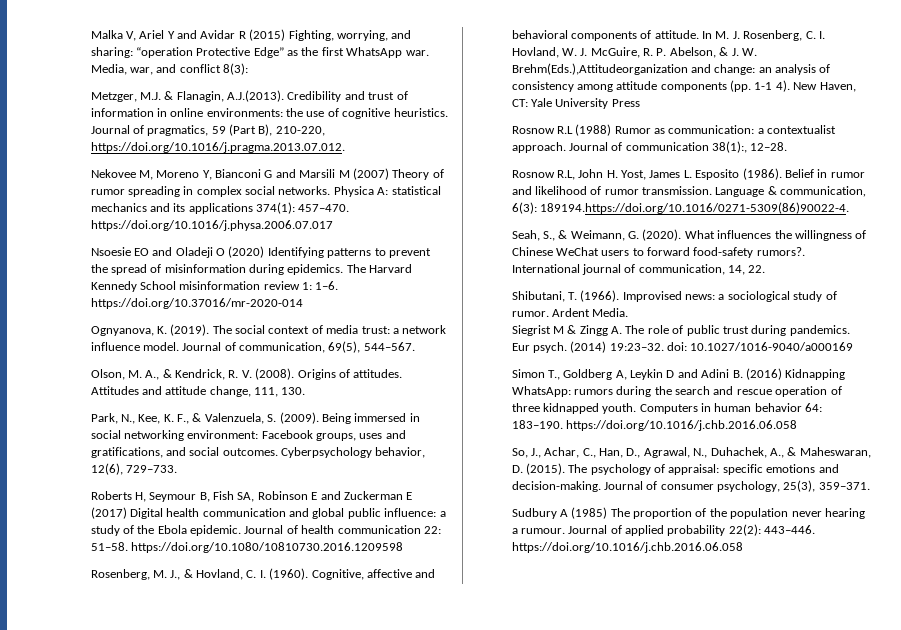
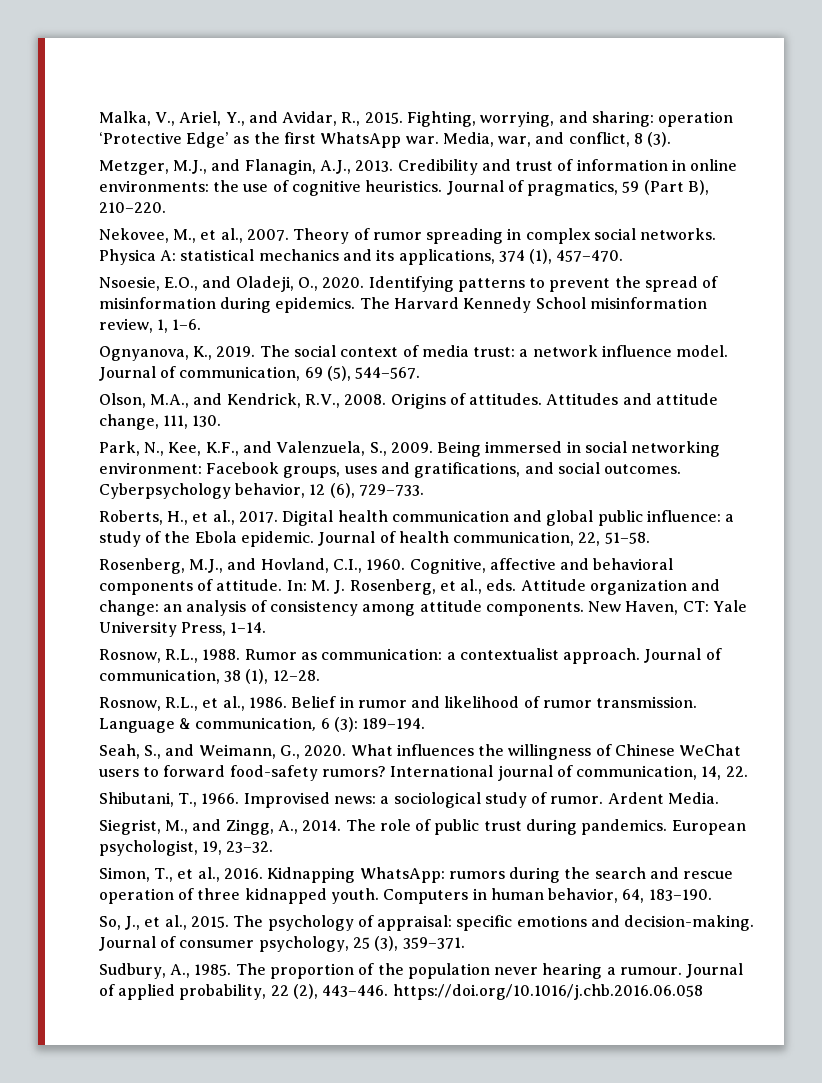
[90,29,286,41] Malka V, Ariel Y and Avidar R (2015) -> [98,111,403,126] Malka, V., Ariel, Y., and Avidar, R., 2015.
[135,47,284,58] “operation Protective Edge” -> [658,111,734,127] [98,132,229,148] operation ‘Protective Edge’
[179,63,249,75] [90,90,285,102] conflict 8(3): // Metzger, M.J. & Flanagin, A.J.(2013). -> [568,132,672,147] [98,159,394,175] conflict, 8 (3). // Metzger, M.J., and Flanagin, A.J., 2013.
[275,126,325,136] [90,142,345,153] [90,168,389,180] 210-220, https://doi.org/10.1016/j.pragma.2013.07.012. // Nekovee M, Moreno Y, Bianconi G and Marsili M (2007) -> [98,202,166,213] [98,228,289,243] 210–220. // Nekovee, M., et al., 2007.
[188,202,350,214] [90,220,333,231] [90,246,265,258] applications 374(1): 457–470. https://doi.org/10.1016/j.physa.2006.07.017 // Nsoesie EO and Oladeji O (2020) -> [398,249,624,265] [98,276,365,292] applications, 374 (1), 457–470. // Nsoesie, E.O., and Oladeji, O., 2020.
[263,281,313,290] review 1: -> [98,318,168,333] review, 1,
[90,298,303,309] https://doi.org/10.37016/mr-2020-014 -> (202, 324) none
[156,324,210,336] K. (2019). -> [192,346,256,360] K., 2019.
[328,341,361,353] 69(5), -> [304,366,351,381] 69 (5),
[127,368,295,380] M. A., & Kendrick, R. V. (2008). -> [149,393,387,408] M.A., and Kendrick, R.V., 2008.
[163,412,319,424] K. F., & Valenzuela, S. (2009). -> [205,441,433,456] K.F., and Valenzuela, S., 2009.
[90,463,123,475] 12(6), -> [309,483,355,498] 12 (6),
[90,491,413,502] [90,507,127,519] Roberts H, Seymour B, Fish SA, Robinson E and Zuckerman E (2017) -> [98,510,278,525] Roberts, H., et al., 2017.
[337,525,441,534] communication 22: -> [453,531,601,546] communication, 22,
[130,542,403,553] [90,568,309,580] https://doi.org/10.1080/10810730.2016.1209598 // Rosenberg, M. J., & Hovland, C. I. (1960). -> [98,558,406,574] // Rosenberg, M.J., and Hovland, C.I., 1960.
[702,31,713,39] In -> [286,580,307,591] In:
[805,31,825,39] [511,47,757,58] [511,63,688,75] C. I. Hovland, W. J. McGuire, R. P. Abelson, & J. W. Brehm(Eds.),Attitudeorganization -> [439,579,688,595] et al., eds. Attitude organization
[660,80,790,92] components (pp. 1-1 4). -> [485,602,584,616] components.
[611,99,640,107] [511,124,612,136] Press // Rosnow R.L (1988) -> [180,622,267,636] [98,649,241,663] Press, 1–14. // Rosnow, R.L., 1988.
[625,141,788,153] [511,168,782,180] communication 38(1):, 12–28. // Rosnow R.L, John H. Yost, James L. Esposito (1986). -> [98,669,320,684] [98,696,287,711] communication, 38 (1), 12–28. // Rosnow, R.L., et al., 1986.
[511,202,849,214] 6(3): 189194.https://doi.org/10.1016/0271-5309(86)90022-4. -> [320,717,426,732] 6 (3): 189–194.
[558,229,682,241] & Weimann, G. (2020). -> [165,744,347,759] and Weimann, G., 2020.
[756,247,805,256] rumors?. -> [321,766,386,777] rumors?
[567,290,620,302] T. (1966). -> [177,793,240,807] T., 1966.
[511,325,623,336] Siegrist M & Zingg A. -> [98,819,342,835] Siegrist, M., and Zingg, A., 2014.
[511,341,854,353] [511,368,782,380] Eur psych. (2014) 19:23–32. doi: 10.1027/1016-9040/a000169 // Simon T., Goldberg A, Leykin D and Adini B. (2016) -> [671,820,746,835] [98,840,274,856] [98,867,263,882] European psychologist, 19, 23–32. // Simon, T., et al., 2016.
[754,403,823,412] behavior 64: -> [548,888,645,903] behavior, 64,
[565,420,797,431] https://doi.org/10.1016/j.chb.2016.06.058 -> (712, 895) none
[544,447,871,458] [511,463,565,475] Achar, C., Han, D., Agrawal, N., Duhachek, A., & Maheswaran, D. (2015). -> [144,915,229,930] et al., 2015.
[783,480,816,492] 25(3), -> [352,936,399,951] 25 (3),
[511,507,608,519] Sudbury A (1985) -> [98,963,232,979] Sudbury, A., 1985.
[667,524,761,536] probability 22(2): -> [179,984,318,1000] probability, 22 (2),

